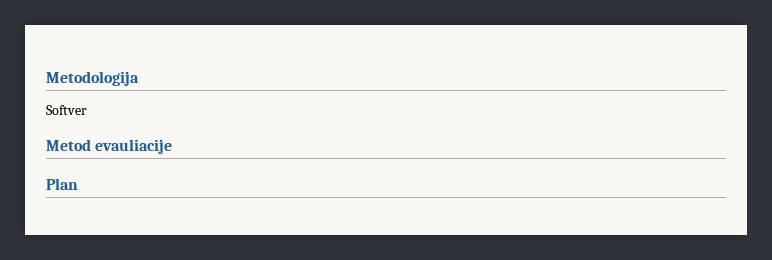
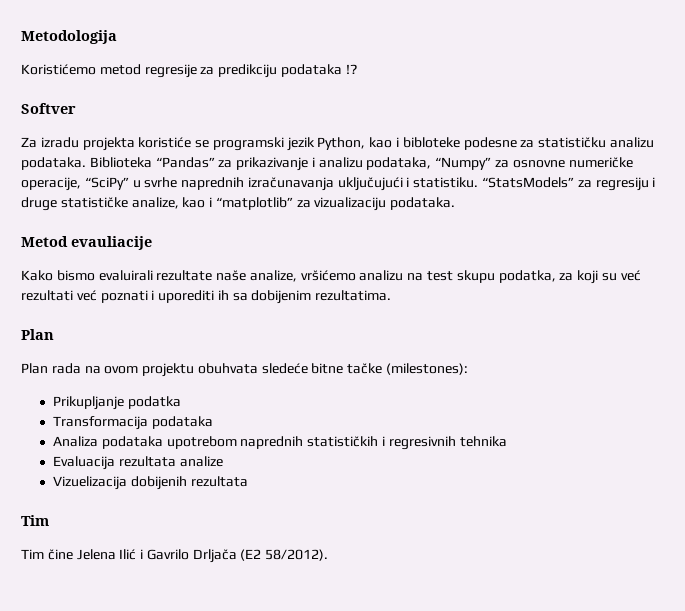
[46,105,87,115] [46,139,173,154] [46,178,78,190] Softver // Metod evauliacije // Plan -> [21,64,357,78] [21,103,76,114] [21,137,654,151] [21,157,633,171] [21,177,656,191] [21,197,456,211] [21,236,152,250] [21,270,641,284] [21,290,392,304] [21,329,54,340] [21,363,469,377] [53,396,181,410] [53,416,213,430] [53,436,507,450] [53,456,223,470] [53,476,248,490] [21,515,49,526] [21,549,329,563] Koristićemo metod regresije za predikciju podataka !? // Softver // Za izradu projekta koristiće se programski jezik Python, kao i bibloteke podesne za statističku analizu podataka. Biblioteka “Pandas” za prikazivanje i analizu podataka, “Numpy” za osnovne numeričke operacije, “SciPy” u svrhe naprednih izračunavanja uključujući i statistiku. “StatsModels” za regresiju i druge statističke analize, kao i “matplotlib” za vizualizaciju podataka. // Metod evauliacije // Kako bismo evaluirali rezultate naše analize, vršićemo analizu na test skupu podatka, za koji su već rezultati već poznati i uporediti ih sa dobijenim rezultatima. // Plan // Plan rada na ovom projektu obuhvata sledeće bitne tačke (milestones): // Prikupljanje podatka // Transformacija podataka // Analiza podataka upotrebom naprednih statističkih i regresivnih tehnika // Evaluacija rezultata analize // Vizuelizacija dobijenih rezultata // Tim // Tim čine Jelena Ilić i Gavrilo Drljača (E2 58/2012).

